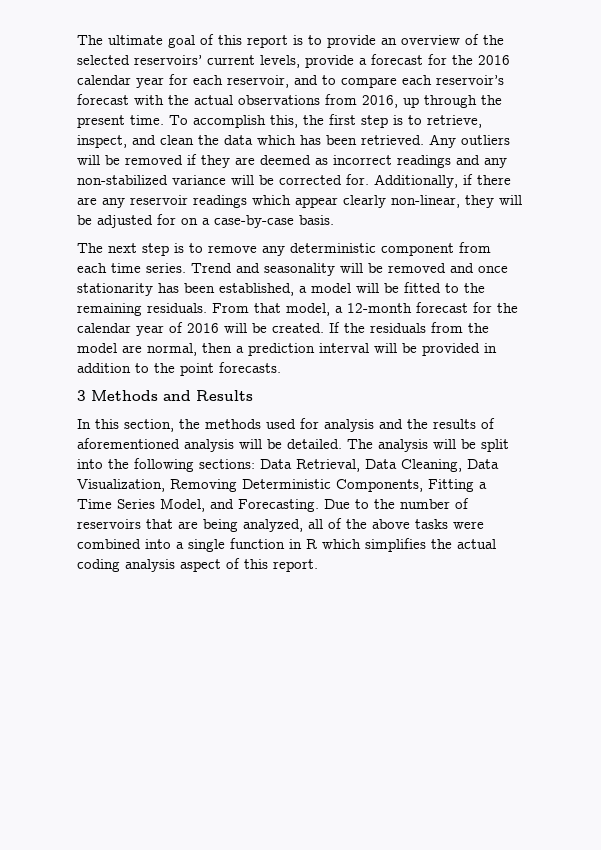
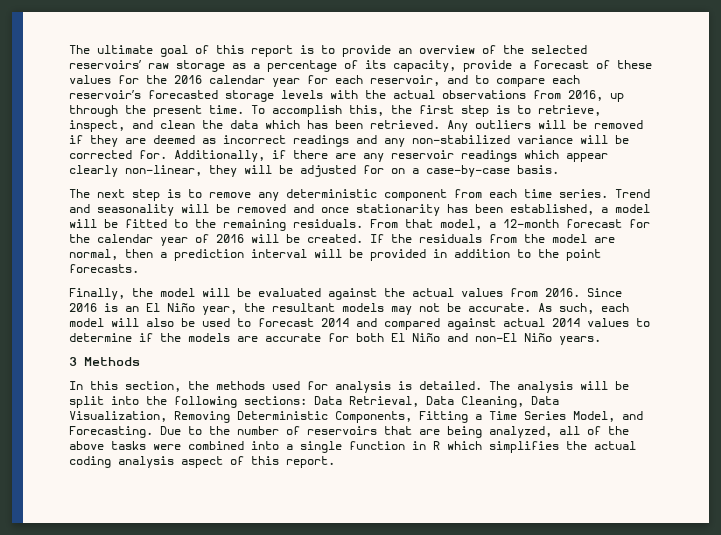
[207,54,423,68] current levels, provide a forecast -> [148,60,652,72] [69,75,111,84] raw storage as a percentage of its capacity, provide a forecast of these values
[77,94,129,105] forecast -> [148,90,323,102] forecasted storage levels
(281, 367) none -> [69,288,622,300] [69,303,629,315] [69,318,650,330] [69,333,601,345] // Finally, the model will be evaluated against the actual values from 2016. Since 2016 is an El Niño year, the resultant models may not be accurate. As such, each model will also be used to forecast 2014 and compared against actual 2014 values to determine if the models are accurate for both El Niño and non-El Niño years.
[163,390,253,401] and Results -> (140, 361) none
[379,418,495,429] [77,438,282,452] and the results of aforementioned analysis will be -> [398,381,412,390] is

